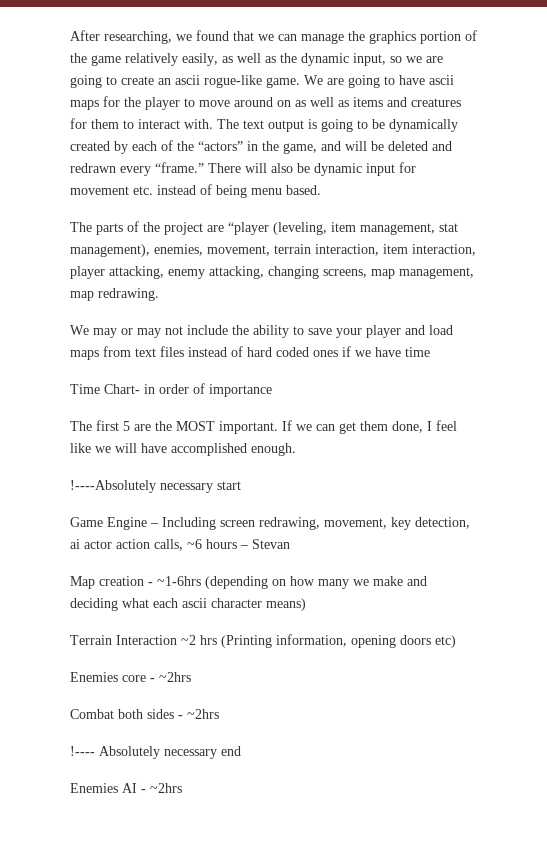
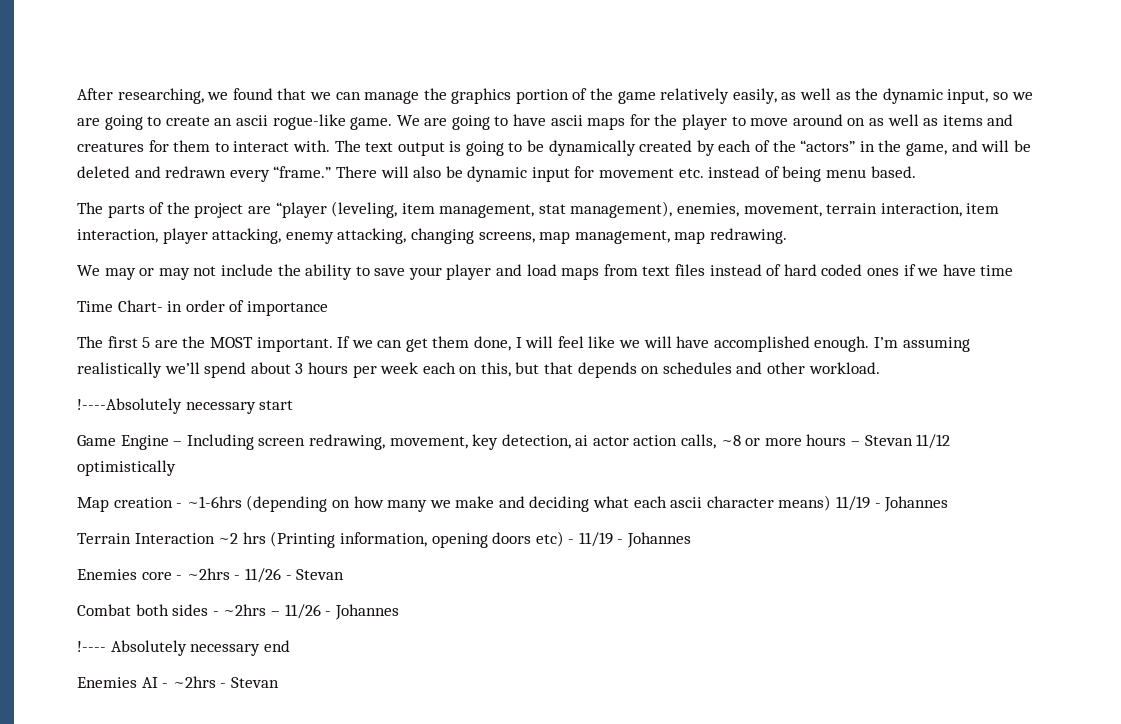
(432, 426) none -> [525,336,554,348] will
(296, 449) none -> [873,337,970,352] [77,362,880,378] I’m assuming realistically we’ll spend about 3 hours per week each on this, but that depends on schedules and other workload.
[187,539,202,549] ~6 -> [720,435,802,446] ~8 or more
(290, 544) none -> [916,434,951,449] [77,460,176,476] 11/12 optimistically
(306, 604) none -> [836,496,949,512] 11/19 - Johannes
(456, 641) none -> [568,532,692,548] - 11/19 - Johannes
(191, 677) none -> [234,568,345,583] - 11/26 - Stevan
(219, 714) none -> [270,604,399,620] – 11/26 - Johannes
(182, 788) none -> [220,677,279,688] - Stevan

